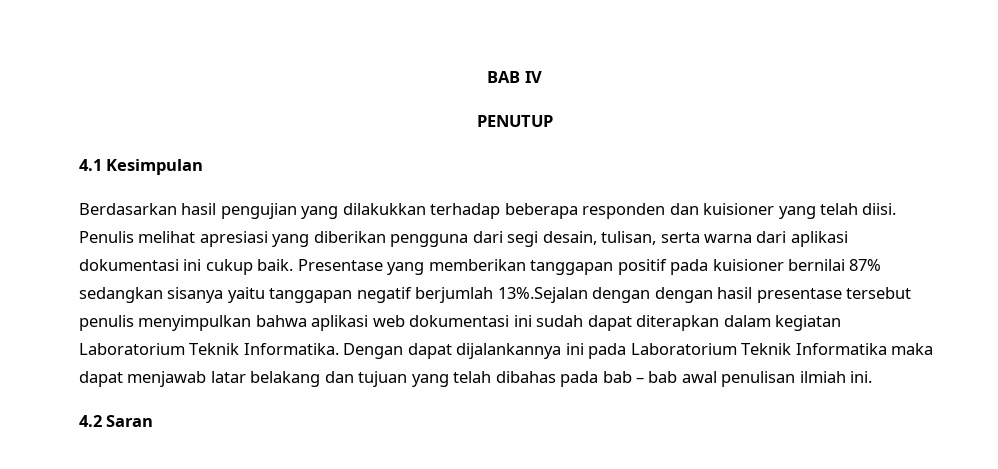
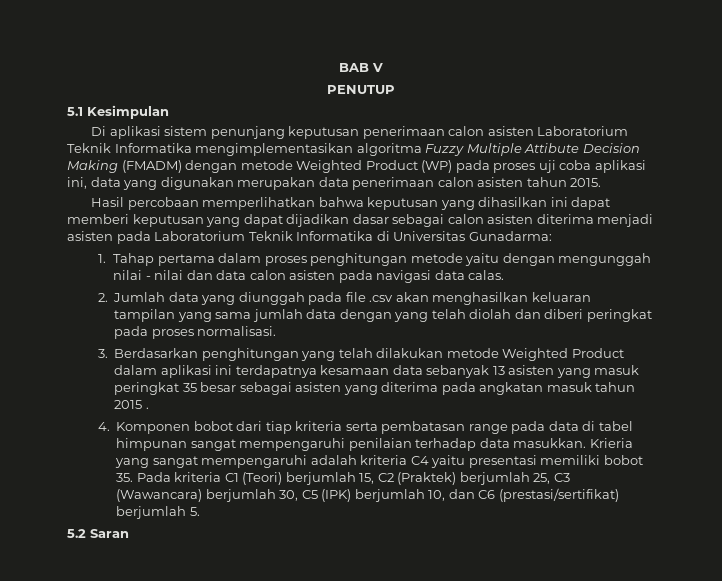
[524,71,542,83] IV -> [371,63,383,72] V
[79,159,102,171] 4.1 -> [67,107,83,116] 5.1
[79,203,897,219] [79,231,848,247] [79,259,882,275] [79,287,912,303] [79,315,842,331] [79,343,934,359] [79,371,873,387] [79,415,102,427] Berdasarkan hasil pengujian yang dilakukkan terhadap beberapa responden dan kuisioner yang telah diisi. Penulis melihat apresiasi yang diberikan pengguna dari segi desain, tulisan, serta warna dari aplikasi dokumentasi ini cukup baik. Presentase yang memberikan tanggapan positif pada kuisioner bernilai 87% sedangkan sisanya yaitu tanggapan negatif berjumlah 13%.Sejalan dengan dengan hasil presentase tersebut penulis menyimpulkan bahwa aplikasi web dokumentasi ini sudah dapat diterapkan dalam kegiatan Laboratorium Teknik Informatika. Dengan dapat dijalankannya ini pada Laboratorium Teknik Informatika maka dapat menjawab latar belakang dan tujuan yang telah dibahas pada bab – bab awal penulisan ilmiah ini. // 4.2 -> [91,126,629,139] [67,143,640,156] [67,160,646,173] [67,177,602,190] [91,197,611,210] [67,214,654,227] [67,231,552,244] [97,253,652,266] [113,270,505,283] [97,292,591,305] [114,309,652,322] [114,326,277,339] [97,348,624,361] [114,365,640,378] [114,382,636,395] [114,400,149,409] [97,421,633,434] [116,438,633,451] [115,455,643,468] [116,472,570,485] [116,488,619,502] [116,506,200,519] [67,529,86,538] Di aplikasi sistem penunjang keputusan penerimaan calon asisten Laboratorium Teknik Informatika mengimplementasikan algoritma Fuzzy Multiple Attibute Decision Making (FMADM) dengan metode Weighted Product (WP) pada proses uji coba aplikasi ini, data yang digunakan merupakan data penerimaan calon asisten tahun 2015. // Hasil percobaan memperlihatkan bahwa keputusan yang dihasilkan ini dapat memberi keputusan yang dapat dijadikan dasar sebagai calon asisten diterima menjadi asisten pada Laboratorium Teknik Informatika di Universitas Gunadarma: // 1. Tahap pertama dalam proses penghitungan metode yaitu dengan mengunggah nilai - nilai dan data calon asisten pada navigasi data calas. // 2. Jumlah data yang diunggah pada file .csv akan menghasilkan keluaran tampilan yang sama jumlah data dengan yang telah diolah dan diberi peringkat pada proses normalisasi. // 3. Berdasarkan penghitungan yang telah dilakukan metode Weighted Product dalam aplikasi ini terdapatnya kesamaan data sebanyak 13 asisten yang masuk peringkat 35 besar sebagai asisten yang diterima pada angkatan masuk tahun 2015 . // 4. Komponen bobot dari tiap kriteria serta pembatasan range pada data di tabel himpunan sangat mempengaruhi penilaian terhadap data masukkan. Krieria yang sangat mempengaruhi adalah kriteria C4 yaitu presentasi memiliki bobot 35. Pada kriteria C1 (Teori) berjumlah 15, C2 (Praktek) berjumlah 25, C3 (Wawancara) berjumlah 30, C5 (IPK) berjumlah 10, dan C6 (prestasi/sertifikat) berjumlah 5. // 5.2

